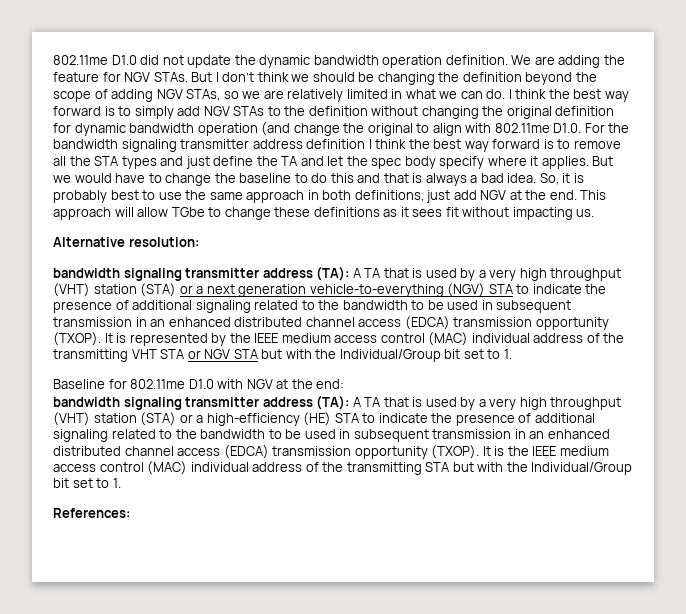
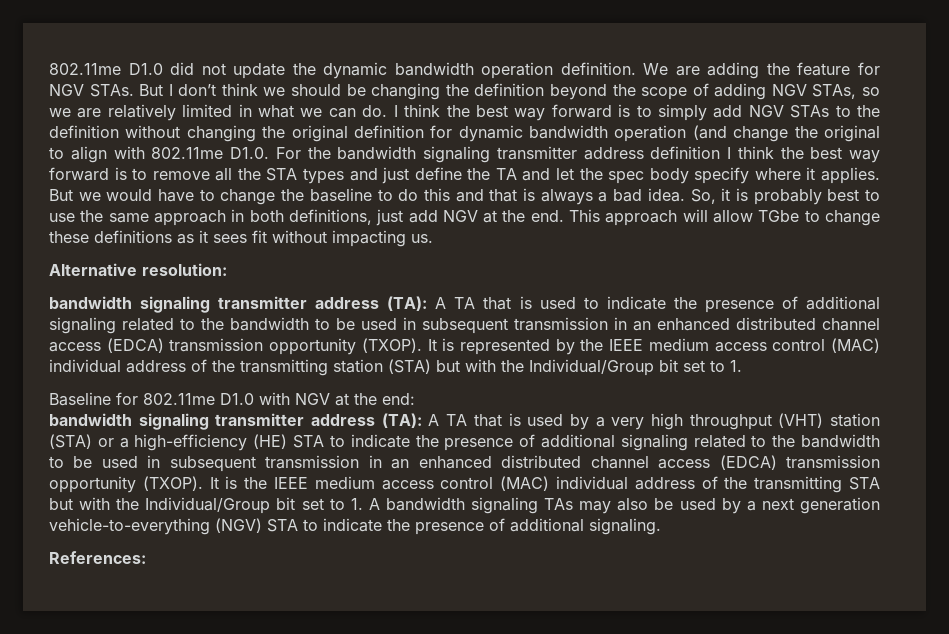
[460,268,622,281] [53,283,513,297] by a very high throughput (VHT) station (STA) or a next generation vehicle-to-everything (NGV) STA -> (576, 303) none
[131,349,258,359] VHT STA or NGV STA -> [333,359,431,374] station (STA)
(121, 483) none -> [368,497,880,514] [49,518,661,535] A bandwidth signaling TAs may also be used by a next generation vehicle-to-everything (NGV) STA to indicate the presence of additional signaling.

